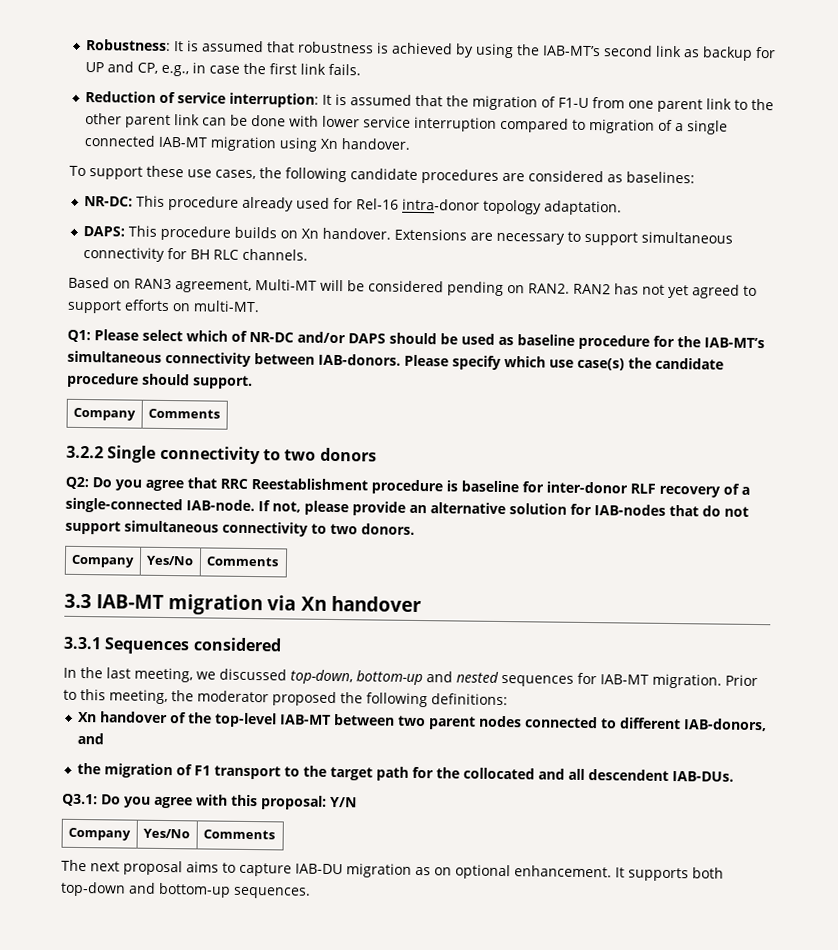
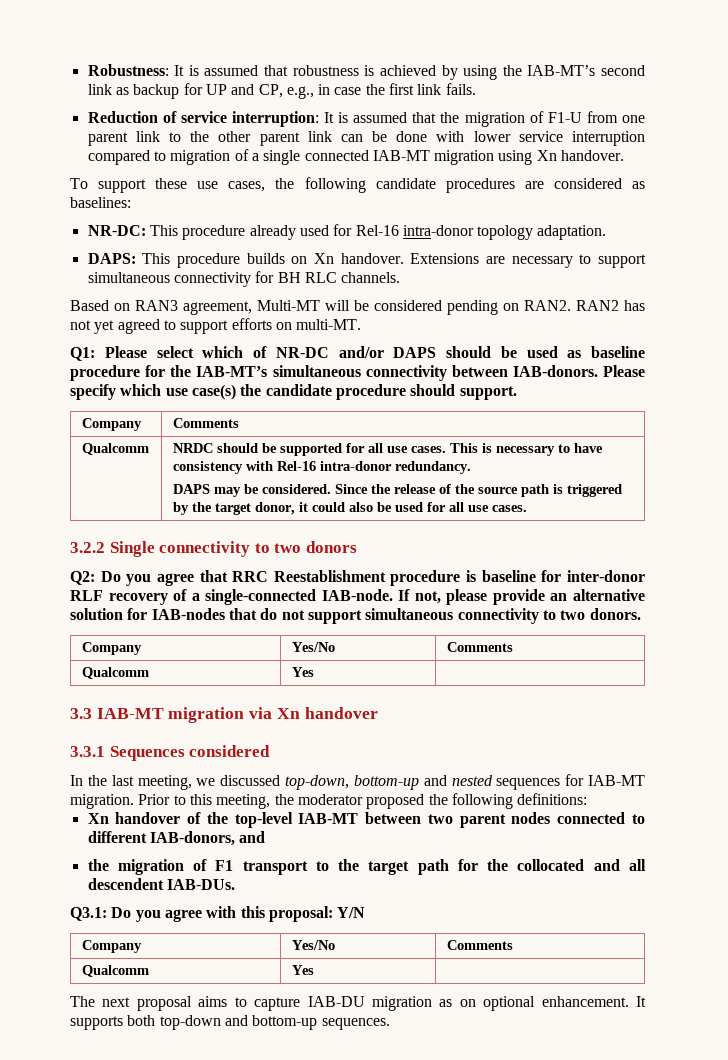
(220, 413) none -> [81,443,149,455] [172,443,603,456] [172,461,471,474] [172,484,622,497] [172,502,527,515] // Qualcomm | NRDC should be supported for all use cases. This is necessary to have consistency with Rel-16 intra-donor redundancy. // DAPS may be considered. Since the release of the source path is triggered by the target donor, it could also be used for all use cases.
(279, 561) none -> [81,667,149,679] [291,667,314,677] // Qualcomm | Yes |
(275, 834) none -> [81,965,149,977] [291,965,314,975] // Qualcomm | Yes |

